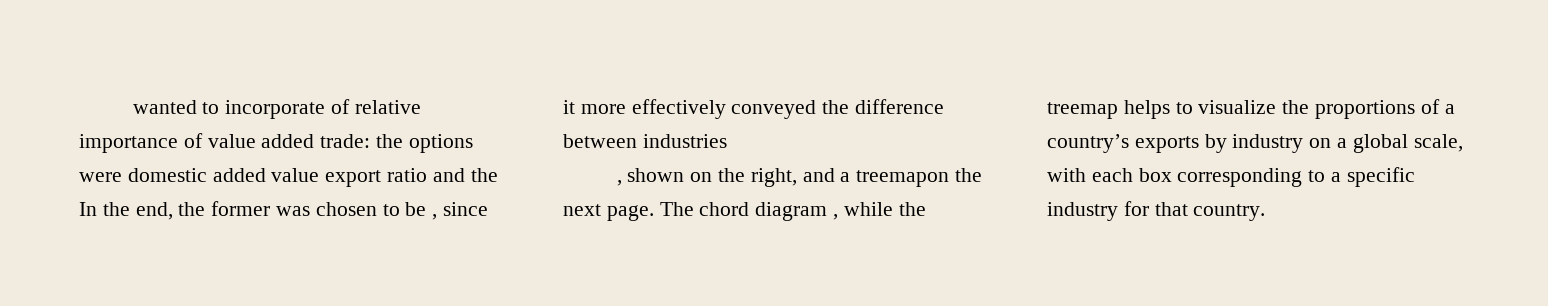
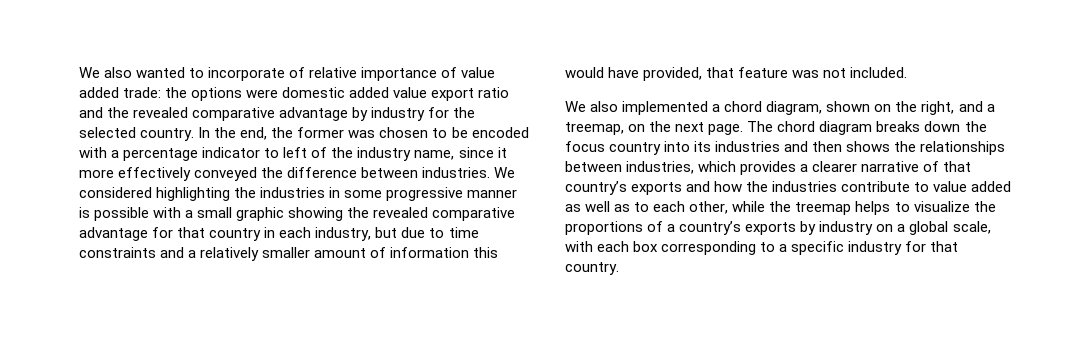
(132, 107) none -> [79,67,133,78] We also
(498, 175) none -> [133,107,476,121] [79,127,195,141] revealed comparative advantage by industry for the selected country.
[432,214,438,220] , -> [471,127,529,138] [79,147,455,161] encoded with a percentage indicator to left of the industry name,
[642,134,727,148] [616,180,622,186] industries // , -> [422,167,516,178] [79,187,518,201] [79,207,516,221] [79,227,479,241] [79,247,499,261] [565,67,908,81] [565,101,823,115] industries. We considered highlighting the industries in some progressive manner is possible with a small graphic showing the revealed comparative advantage for that country in each industry, but due to time constraints and a relatively smaller amount of information this would have provided, that feature was not included. // We also implemented a chord diagram,
[856,170,950,187] treemapon -> [565,122,646,135] treemap, on
[833,214,839,220] , -> [876,121,987,132] [565,141,1006,155] [565,161,972,175] [565,181,1012,195] [565,201,729,214] breaks down the focus country into its industries and then shows the relationships between industries, which provides a clearer narrative of that country’s exports and how the industries contribute to value added as well as to each other,

